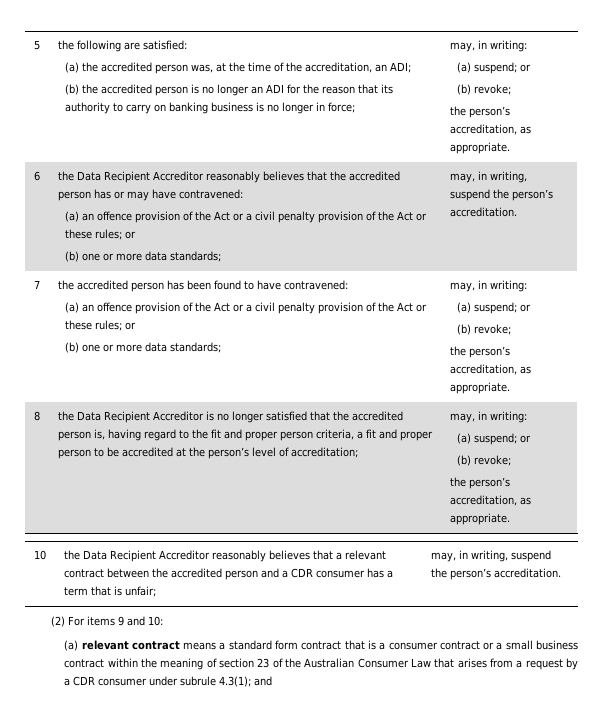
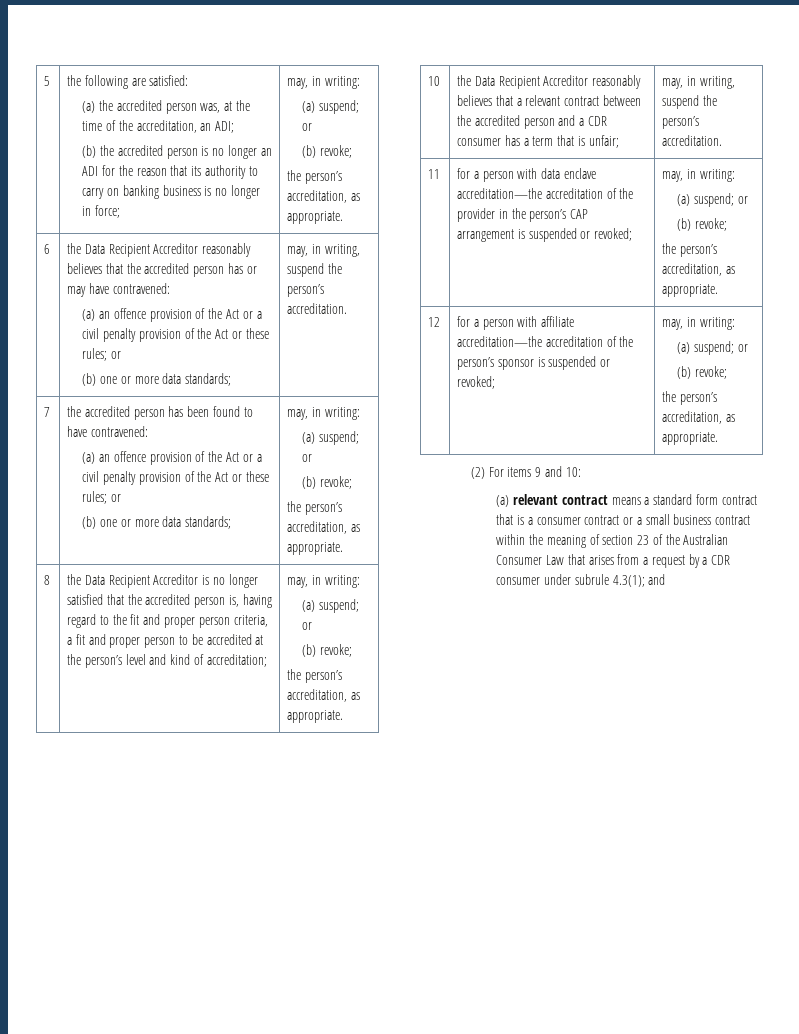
(276, 452) none -> [149,654,191,665] and kind
(561, 573) none -> [428,169,441,179] [457,168,597,182] [457,188,634,199] [457,208,589,222] [457,228,633,242] [662,169,735,182] [677,193,748,207] [677,218,728,231] [662,243,717,257] [662,263,735,276] [662,284,719,297] [428,317,441,327] [457,316,575,330] [457,336,634,347] [457,356,611,370] [457,376,496,389] [662,317,735,330] [677,341,748,355] [677,366,728,379] [662,391,717,405] [662,411,735,424] [662,432,719,445] // 11 | for a person with data enclave accreditation—the accreditation of the provider in the person’s CAP arrangement is suspended or revoked; | may, in writing: // (a) suspend; or // (b) revoke; // the person’s accreditation, as appropriate. // 12 | for a person with affiliate accreditation—the accreditation of the person’s sponsor is suspended or revoked; | may, in writing: // (a) suspend; or // (b) revoke; // the person’s accreditation, as appropriate.

